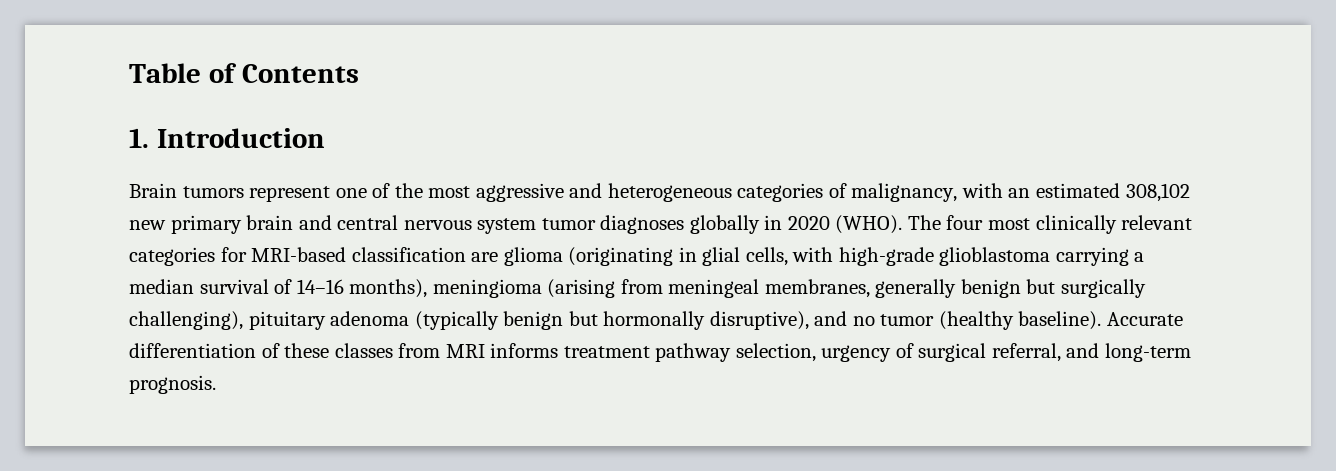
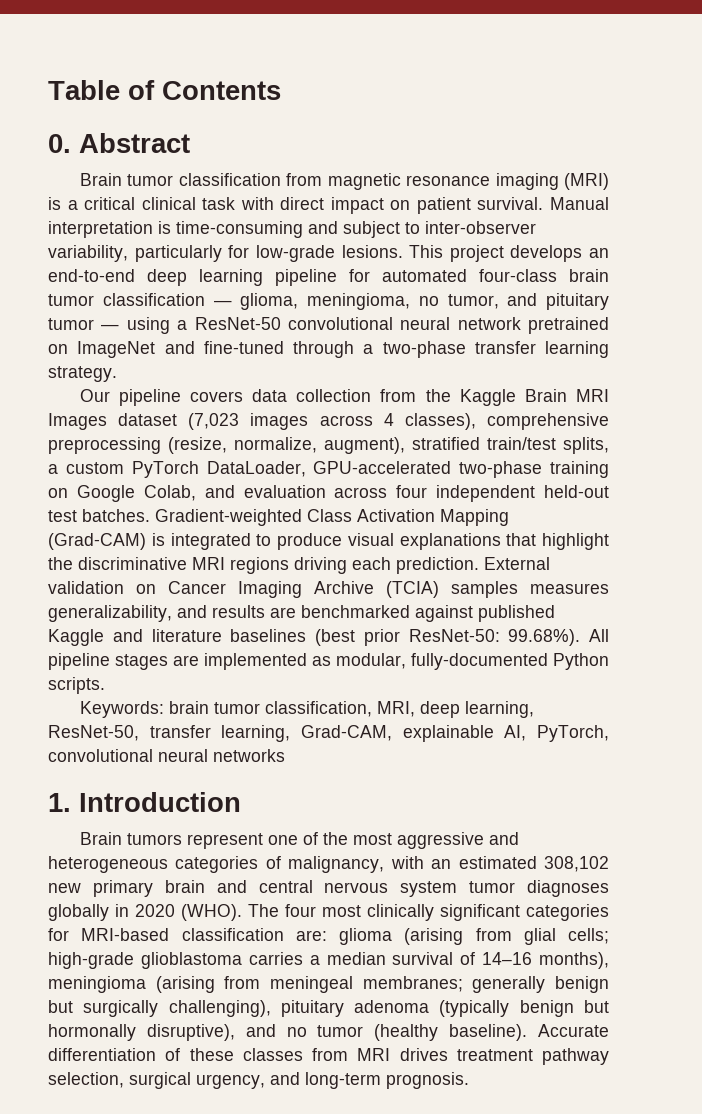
(359, 73) none -> [48,133,190,153] [79,173,609,190] [48,197,609,214] [48,221,536,238] [48,245,609,262] [48,269,609,286] [48,293,609,310] [48,317,609,334] [48,341,609,358] [48,366,117,382] [79,389,609,406] [48,413,610,430] [48,437,609,454] [48,461,609,478] [48,485,609,502] [48,509,509,526] [48,533,609,550] [48,557,550,574] [48,581,609,598] [48,605,555,622] [48,629,609,646] [48,653,609,670] [48,677,105,694] [79,701,534,718] [48,725,609,742] [48,749,285,762] // 0. Abstract // Brain tumor classification from magnetic resonance imaging (MRI) is a critical clinical task with direct impact on patient survival. Manual interpretation is time-consuming and subject to inter-observer variability, particularly for low-grade lesions. This project develops an end-to-end deep learning pipeline for automated four-class brain tumor classification — glioma, meningioma, no tumor, and pituitary tumor — using a ResNet-50 convolutional neural network pretrained on ImageNet and fine-tuned through a two-phase transfer learning strategy. // Our pipeline covers data collection from the Kaggle Brain MRI Images dataset (7,023 images across 4 classes), comprehensive preprocessing (resize, normalize, augment), stratified train/test splits, a custom PyTorch DataLoader, GPU-accelerated two-phase training on Google Colab, and evaluation across four independent held-out test batches. Gradient-weighted Class Activation Mapping (Grad-CAM) is integrated to produce visual explanations that highlight the discriminative MRI regions driving each prediction. External validation on Cancer Imaging Archive (TCIA) samples measures generalizability, and results are benchmarked against published Kaggle and literature baselines (best prior ResNet-50: 99.68%). All pipeline stages are implemented as modular, fully-documented Python scripts. // Keywords: brain tumor classification, MRI, deep learning, ResNet-50, transfer learning, Grad-CAM, explainable AI, PyTorch, convolutional neural networks
[1121,215,1193,230] relevant -> [440,904,520,921] significant
[471,247,834,266] are glioma (originating in glial cells, with -> [295,928,609,945] are: glioma (arising from glial cells;
[1055,247,1129,266] carrying -> [248,952,303,965] carries
[764,279,870,298] membranes, -> [362,976,463,992] membranes;
[490,343,559,358] informs -> [399,1048,448,1061] drives
[821,343,1061,362] urgency of surgical referral, -> [129,1072,265,1089] surgical urgency,

